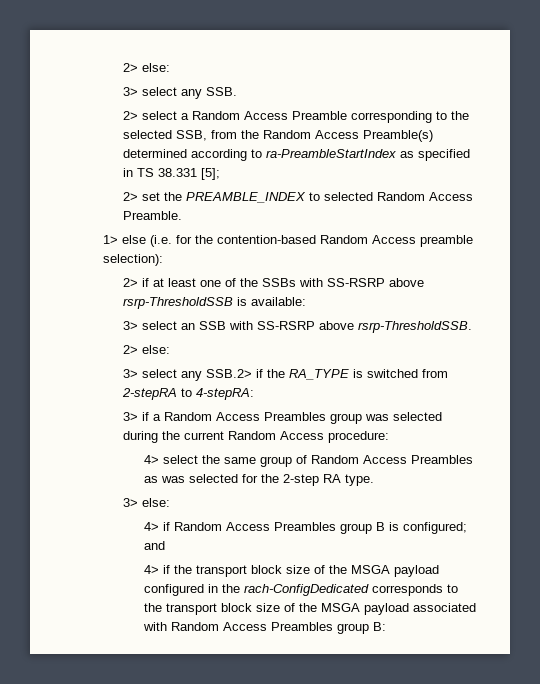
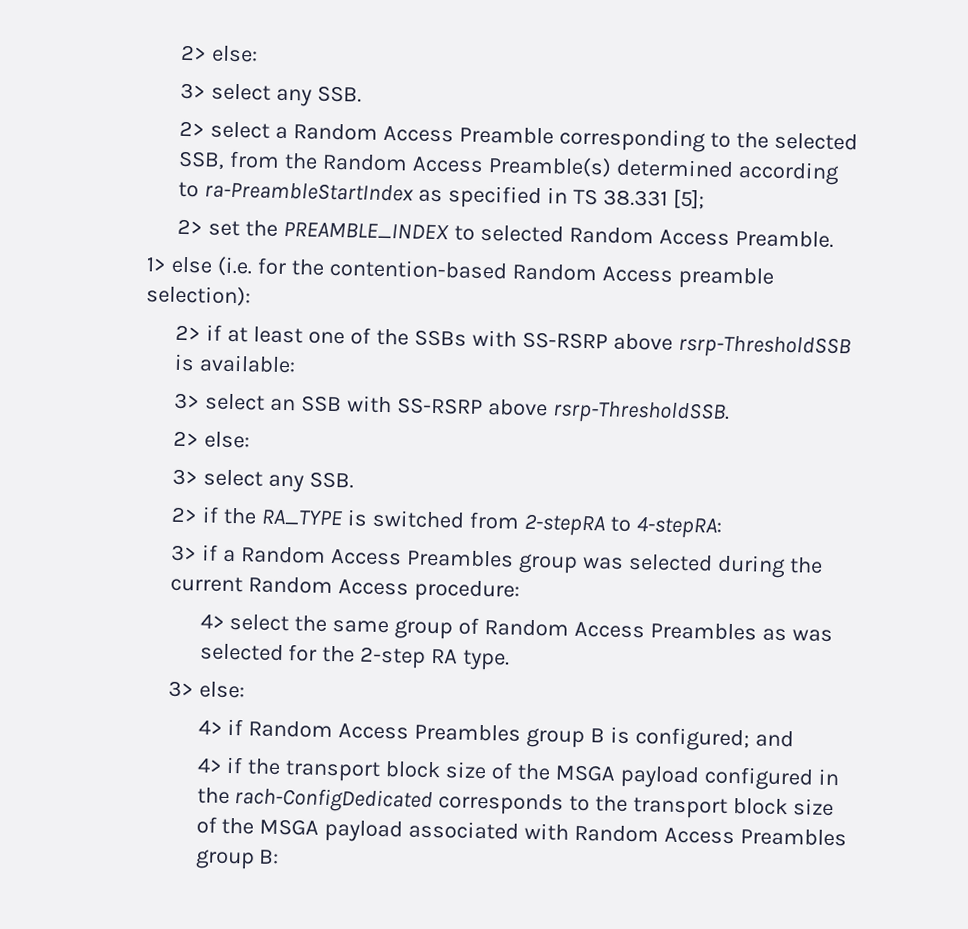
[206,369,253,378] SSB.2> -> [309,471,355,489] [171,506,199,523] SSB. // 2>

